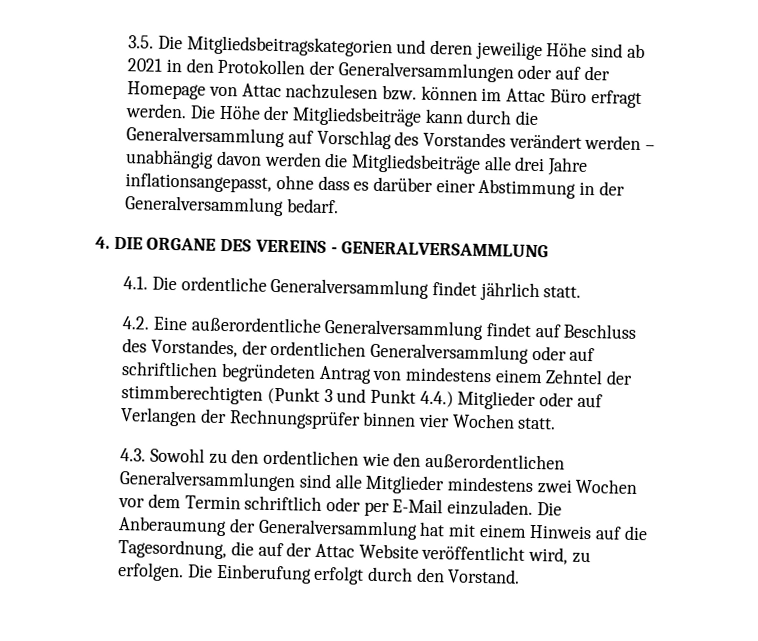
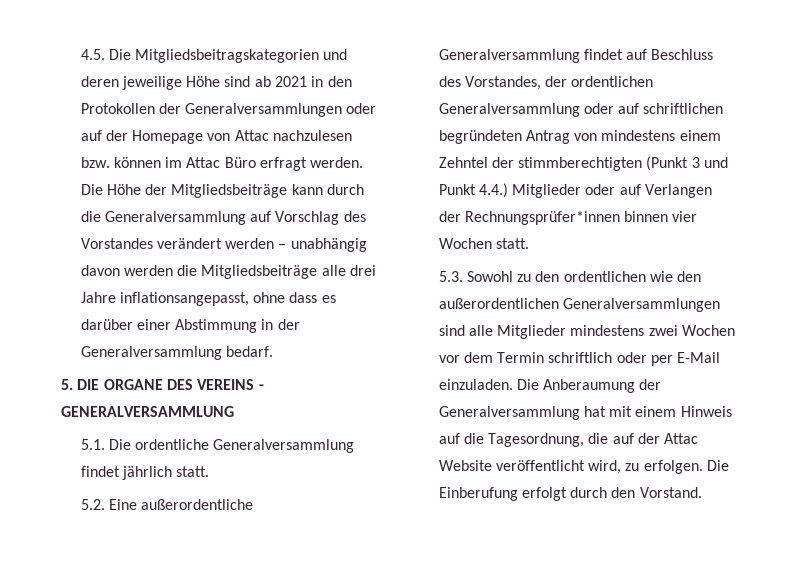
[128,35,155,49] 3.5. -> [80,49,105,60] 4.5.
[95,236,110,249] 4. -> [61,379,73,390] 5.
[123,276,149,290] 4.1. -> [80,439,105,450] 5.1.
[122,316,151,330] 4.2. -> [80,499,105,510] 5.2.
[228,409,361,430] Rechnungsprüfer -> [464,211,620,225] Rechnungsprüfer*innen
[120,448,147,462] 4.3. -> [438,271,463,282] 5.3.

